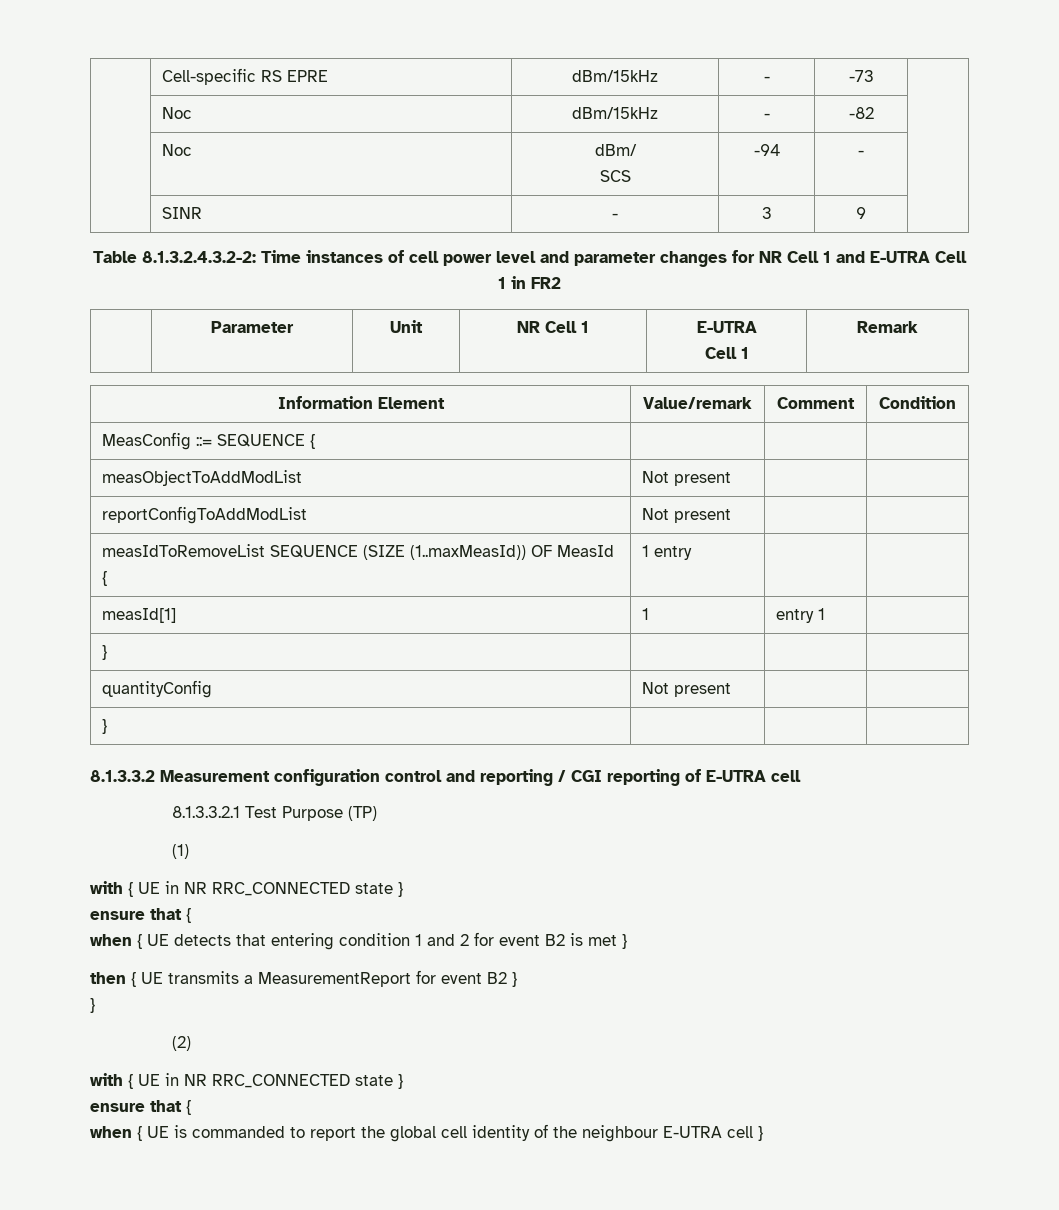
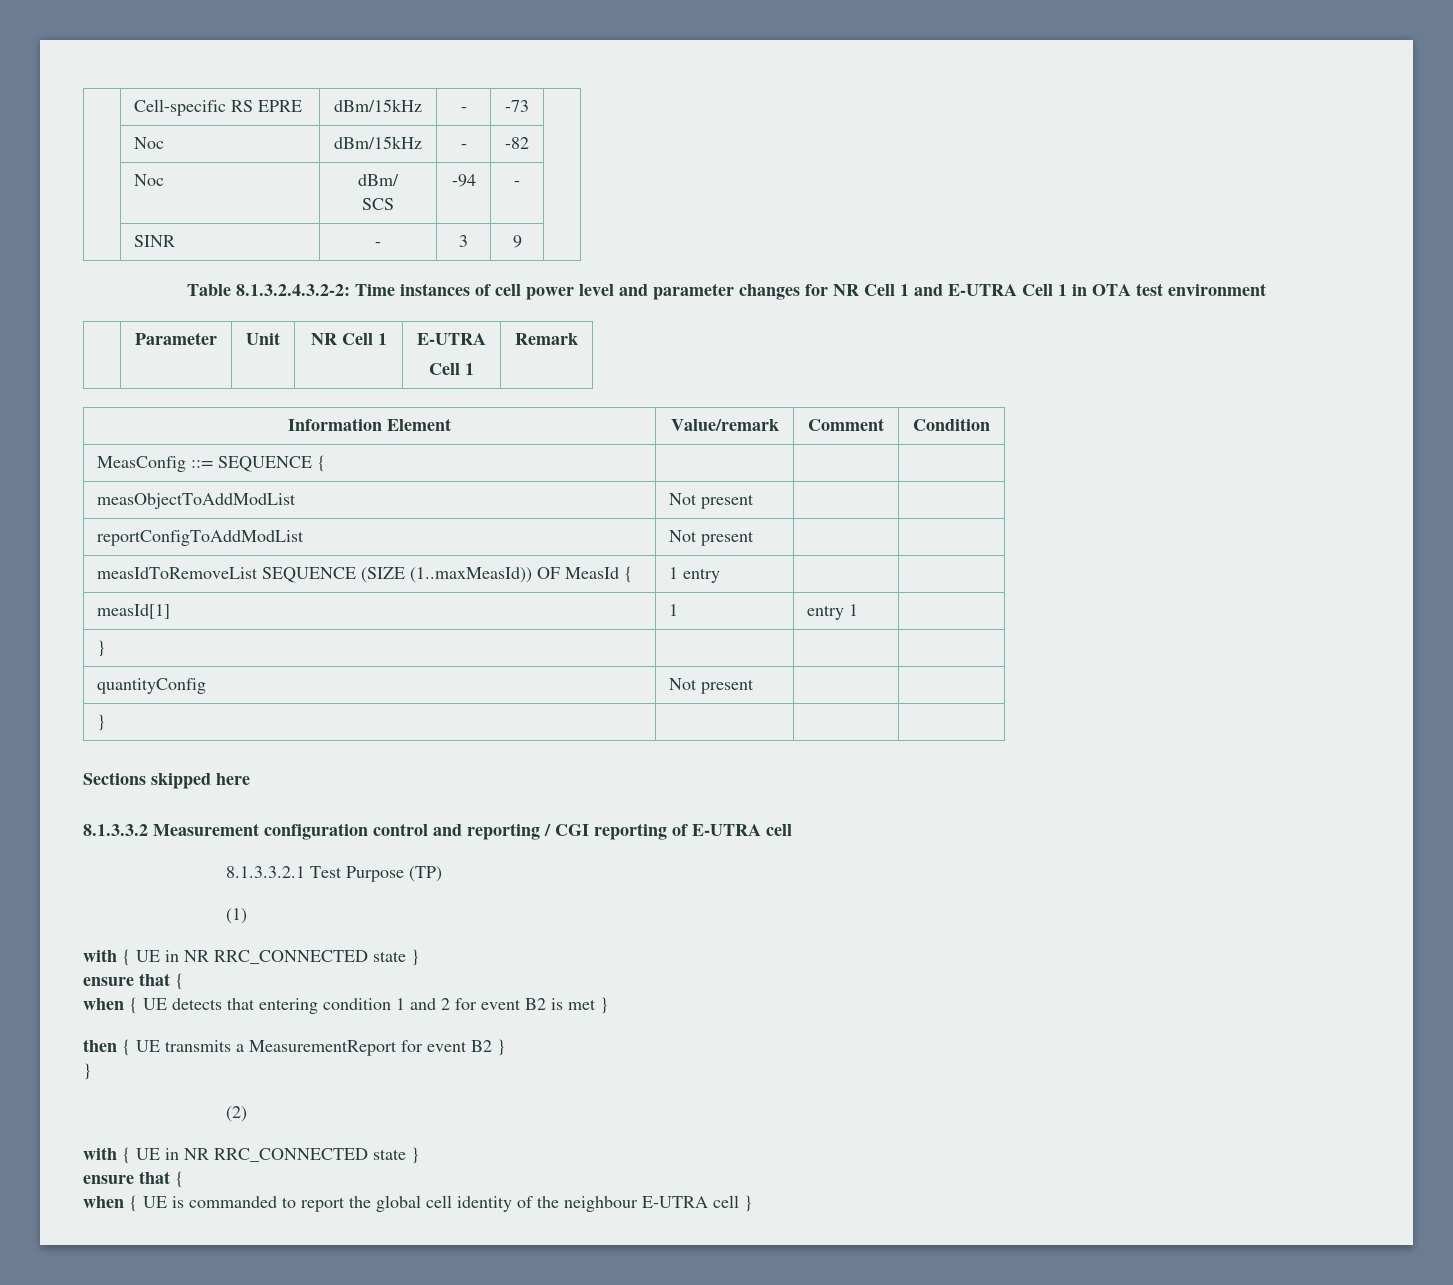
[531,277,561,289] FR2 -> [1092,283,1266,296] OTA test environment
(107, 726) none -> [83,772,250,789] // Sections skipped here

